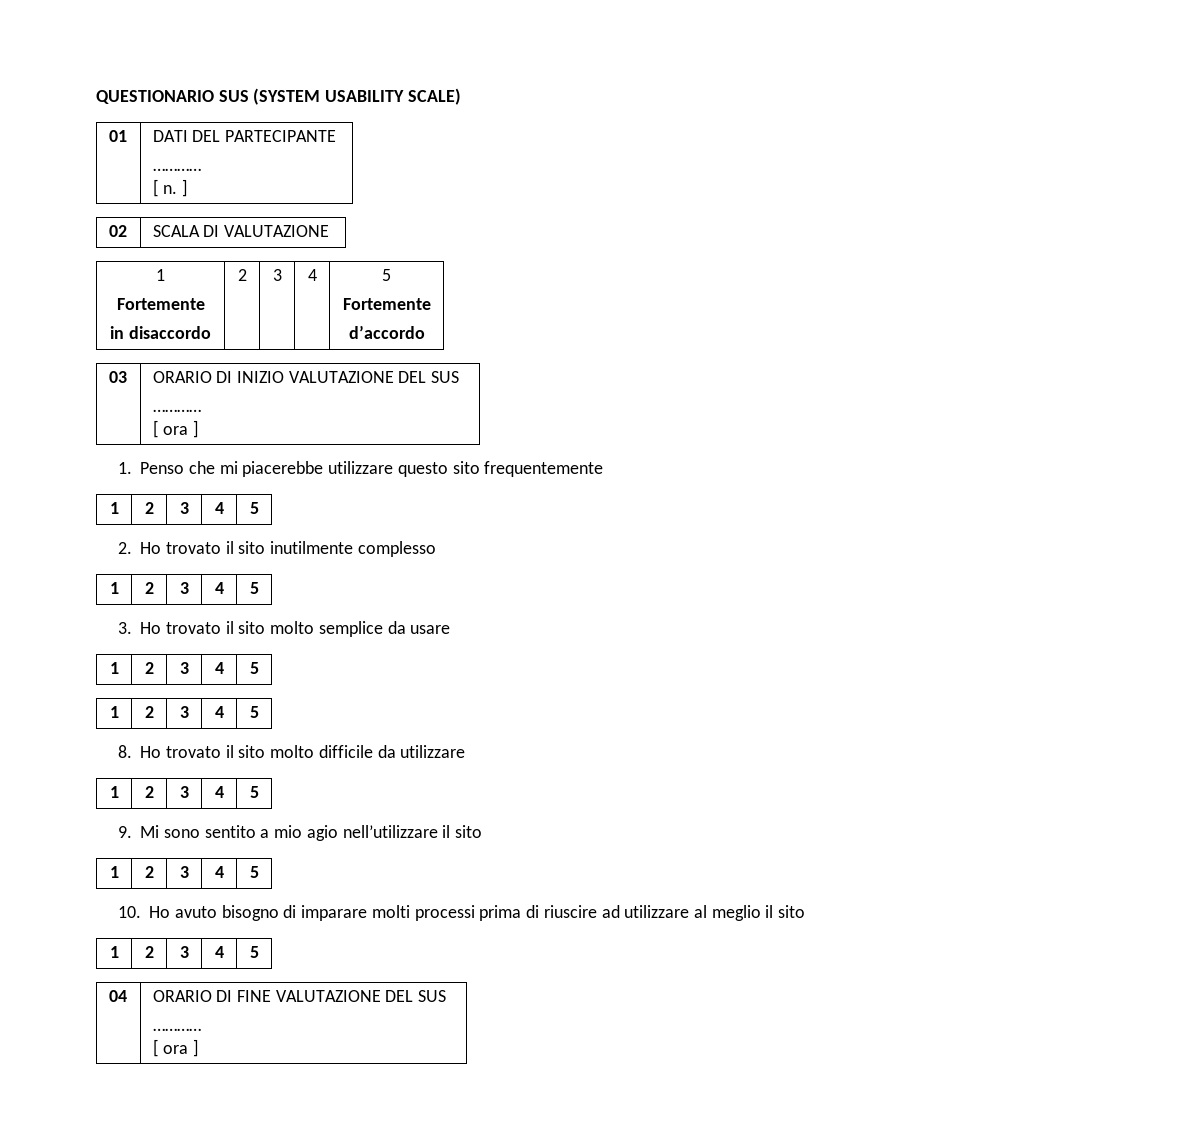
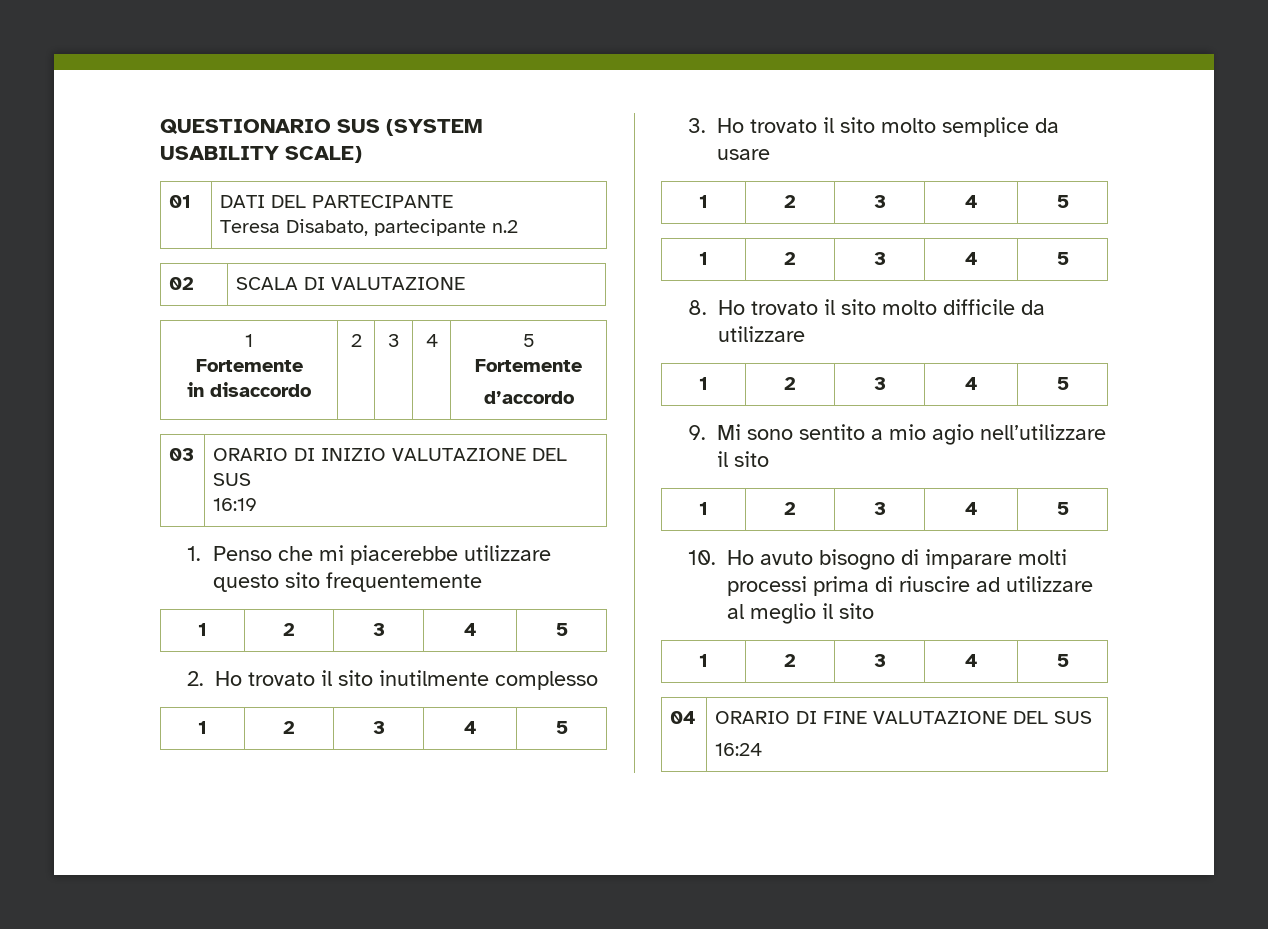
[152,168,201,171] [152,179,188,197] ………… // [ n. ] -> [220,219,519,236] Teresa Disabato, partecipante n.2
[152,409,201,412] [152,420,199,438] ………… // [ ora ] -> [213,498,258,511] 16:19
[152,1028,201,1031] [152,1039,199,1057] ………… // [ ora ] -> [715,743,763,756] 16:24

